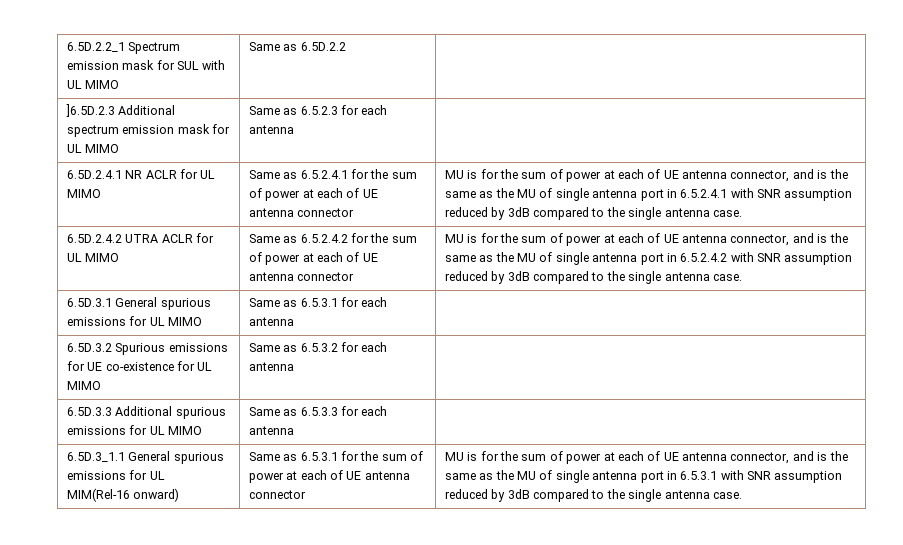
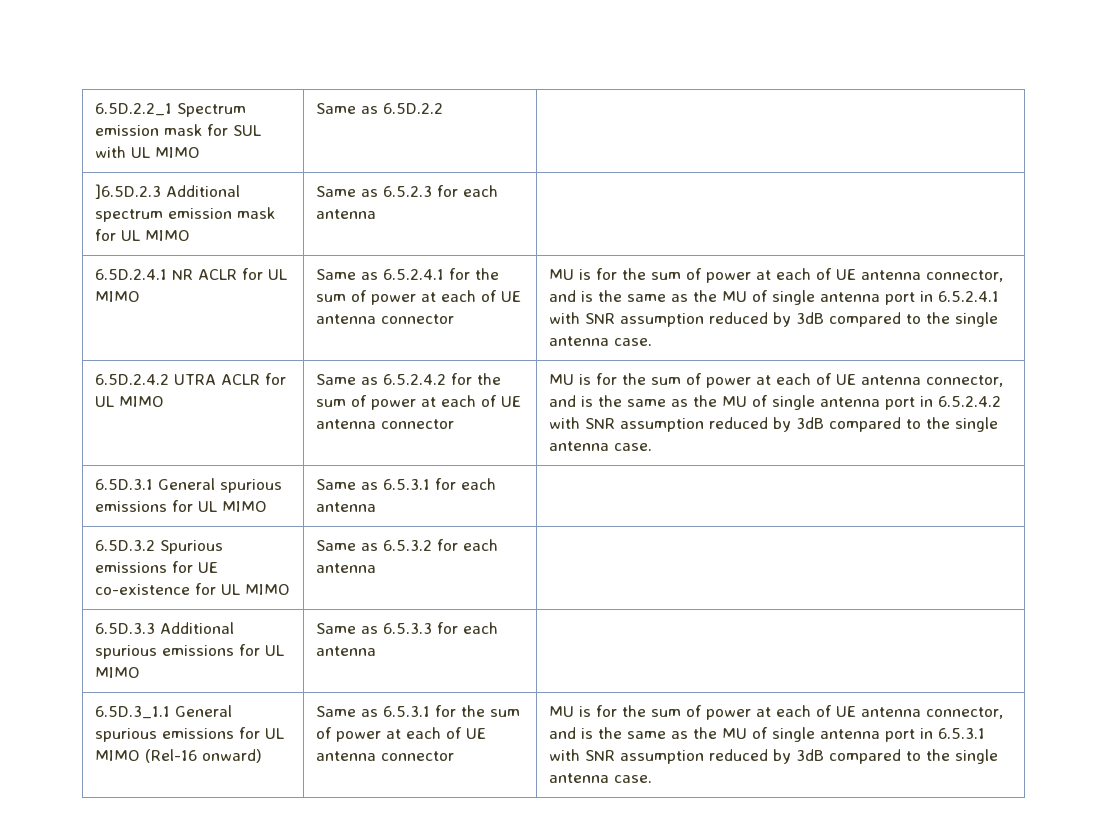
[66,488,130,502] MIM(Rel-16 -> [95,749,198,763] MIMO (Rel-16

